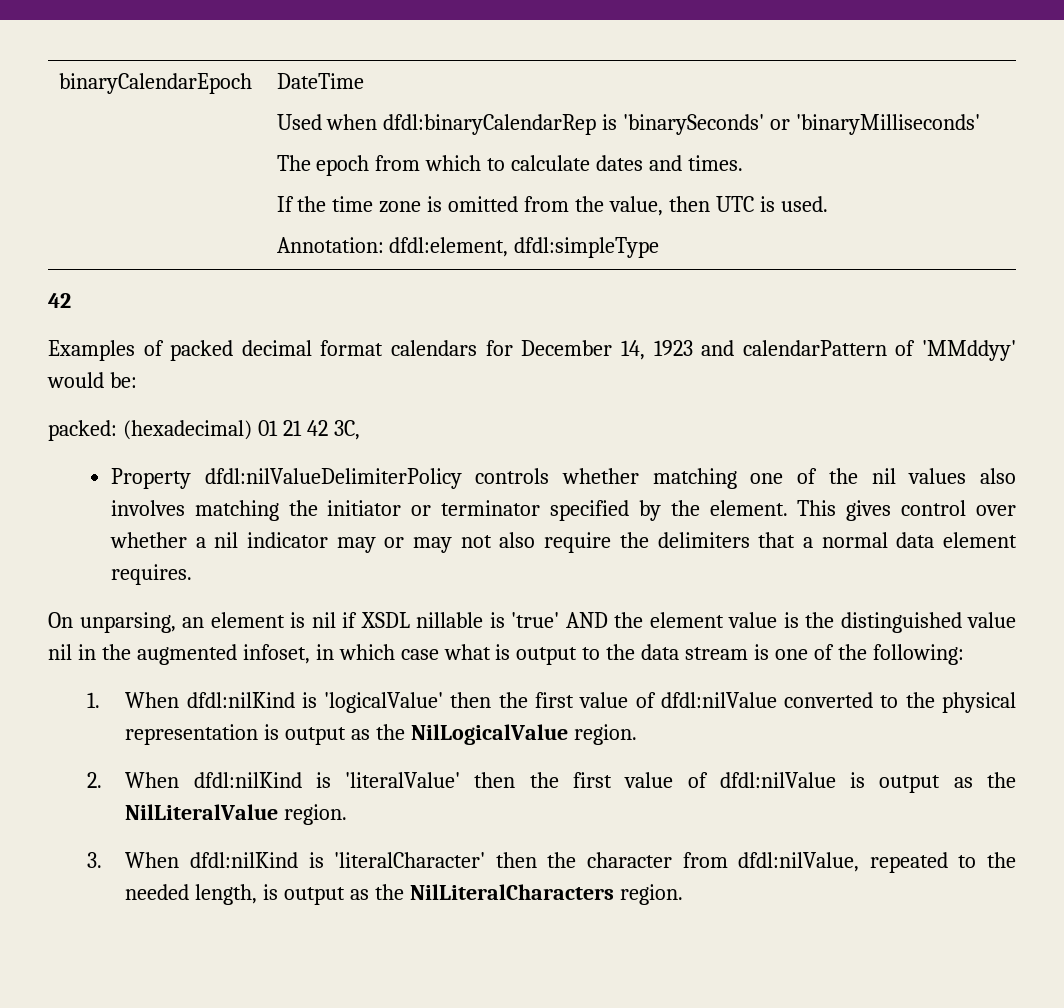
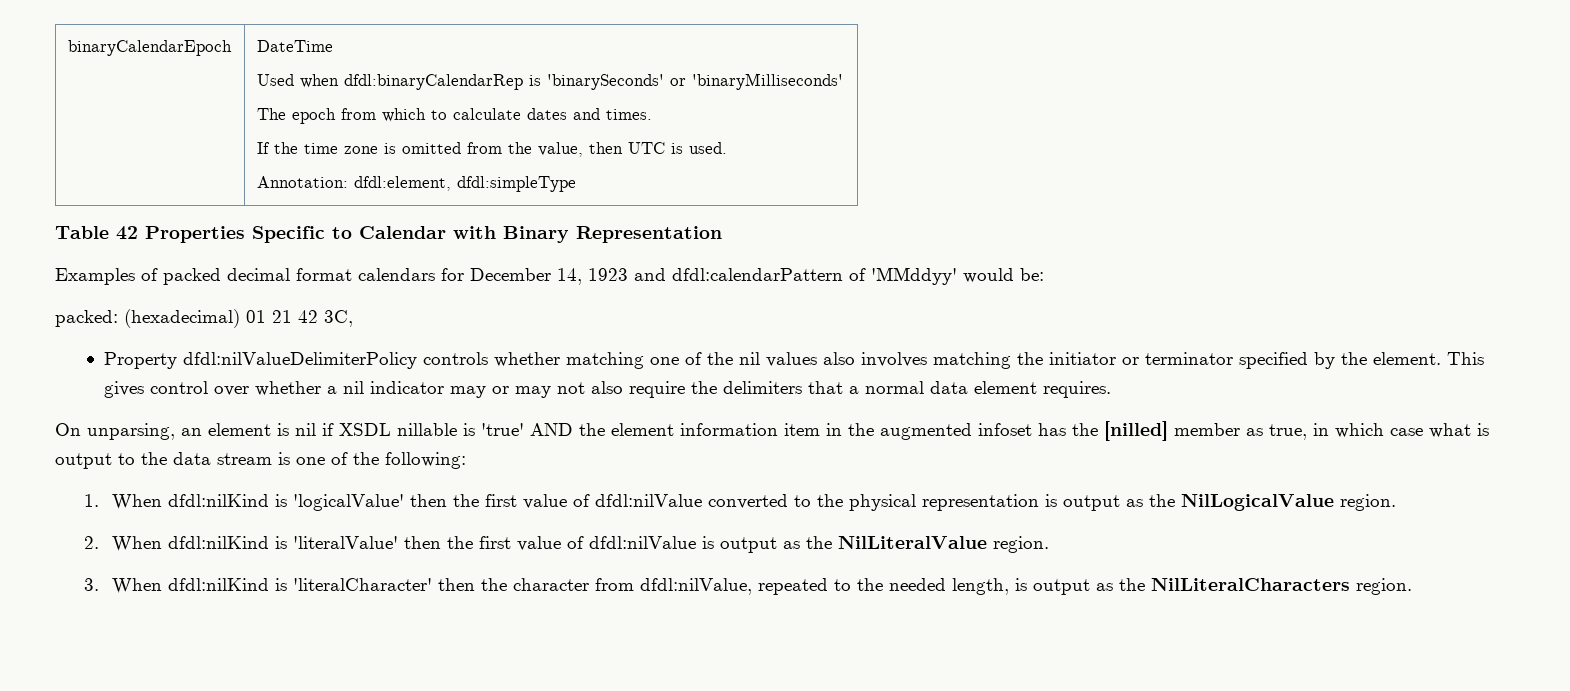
[48,293,71,308] 42 -> [55,226,722,243] Table 42 Properties Specific to Calendar with Binary Representation
[742,340,887,356] calendarPattern -> [672,268,843,281] dfdl:calendarPattern
[728,612,1016,633] [48,644,310,665] value is the distinguished value nil in the augmented infoset, -> [680,421,1307,441] information item in the augmented infoset has the [nilled] member as true,

